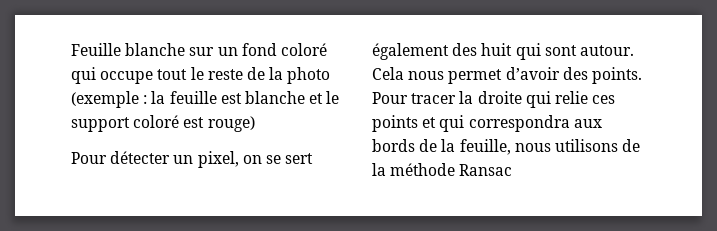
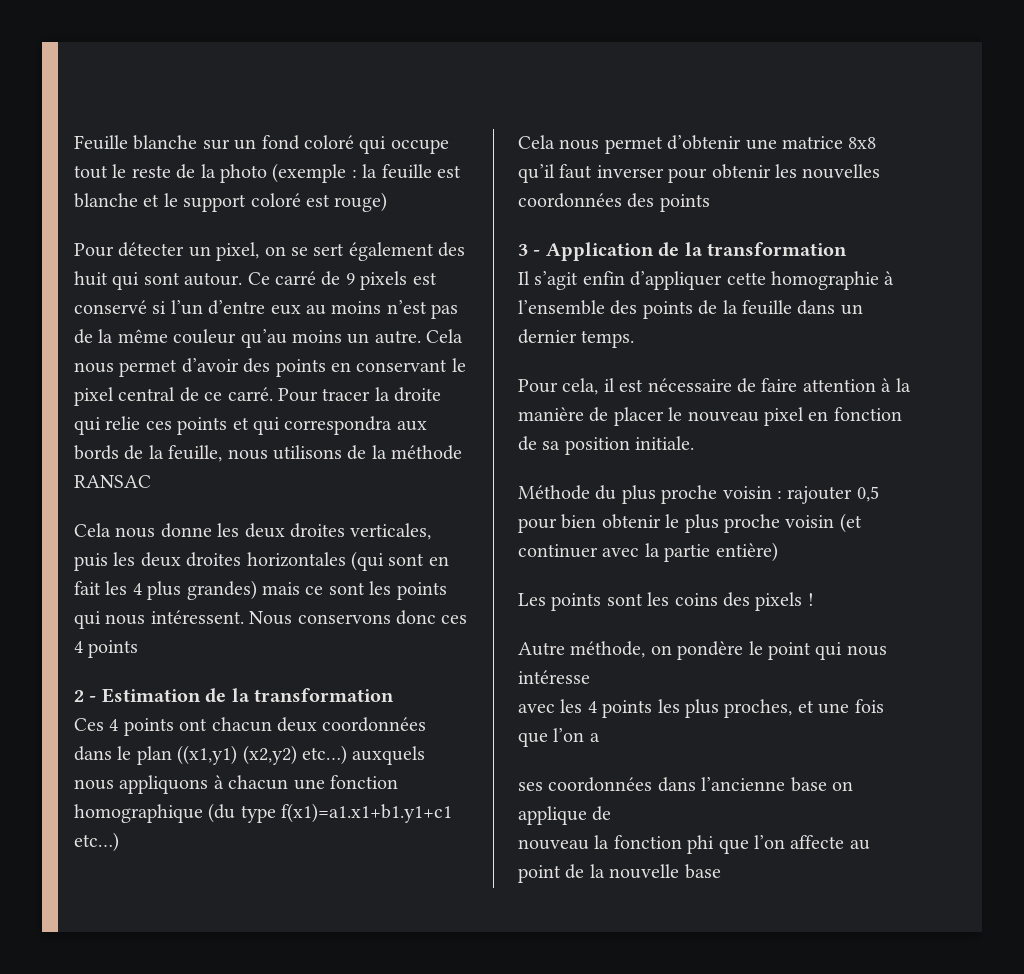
(634, 50) none -> [247,271,437,290] [74,300,459,319] [74,329,421,348] Ce carré de 9 pixels est conservé si l’un d’entre eux au moins n’est pas de la même couleur qu’au moins un autre.
[591,67,642,84] points. -> [275,358,466,377] [74,387,273,406] points en conservant le pixel central de ce carré.
[459,164,513,176] Ransac -> [74,475,151,488] [74,523,432,540] [74,551,449,571] [74,580,447,600] [74,610,468,629] [74,640,139,658] [74,688,394,703] [74,717,427,736] [74,745,426,765] [74,775,398,794] [74,803,453,823] [74,832,119,852] [518,135,877,154] [518,164,881,183] [518,193,710,212] [518,242,847,261] [518,271,895,290] [518,300,863,319] [518,329,635,348] [518,378,911,395] [518,407,902,426] [518,436,695,455] [518,485,879,504] [518,513,862,533] [518,542,778,562] [518,592,814,611] [518,641,887,660] [518,670,590,684] [518,699,884,718] [518,728,600,747] [518,777,853,792] [518,806,612,825] [518,835,870,854] [518,864,721,883] RANSAC // Cela nous donne les deux droites verticales, puis les deux droites horizontales (qui sont en fait les 4 plus grandes) mais ce sont les points qui nous intéressent. Nous conservons donc ces 4 points // 2 - Estimation de la transformation // Ces 4 points ont chacun deux coordonnées dans le plan ((x1,y1) (x2,y2) etc…) auxquels nous appliquons à chacun une fonction homographique (du type f(x1)=a1.x1+b1.y1+c1 etc…) // Cela nous permet d’obtenir une matrice 8x8 qu’il faut inverser pour obtenir les nouvelles coordonnées des points // 3 - Application de la transformation // Il s’agit enfin d’appliquer cette homographie à l’ensemble des points de la feuille dans un dernier temps. // Pour cela, il est nécessaire de faire attention à la manière de placer le nouveau pixel en fonction de sa position initiale. // Méthode du plus proche voisin : rajouter 0,5 pour bien obtenir le plus proche voisin (et continuer avec la partie entière) // Les points sont les coins des pixels ! // Autre méthode, on pondère le point qui nous intéresse // avec les 4 points les plus proches, et une fois que l’on a // ses coordonnées dans l’ancienne base on applique de // nouveau la fonction phi que l’on affecte au point de la nouvelle base

